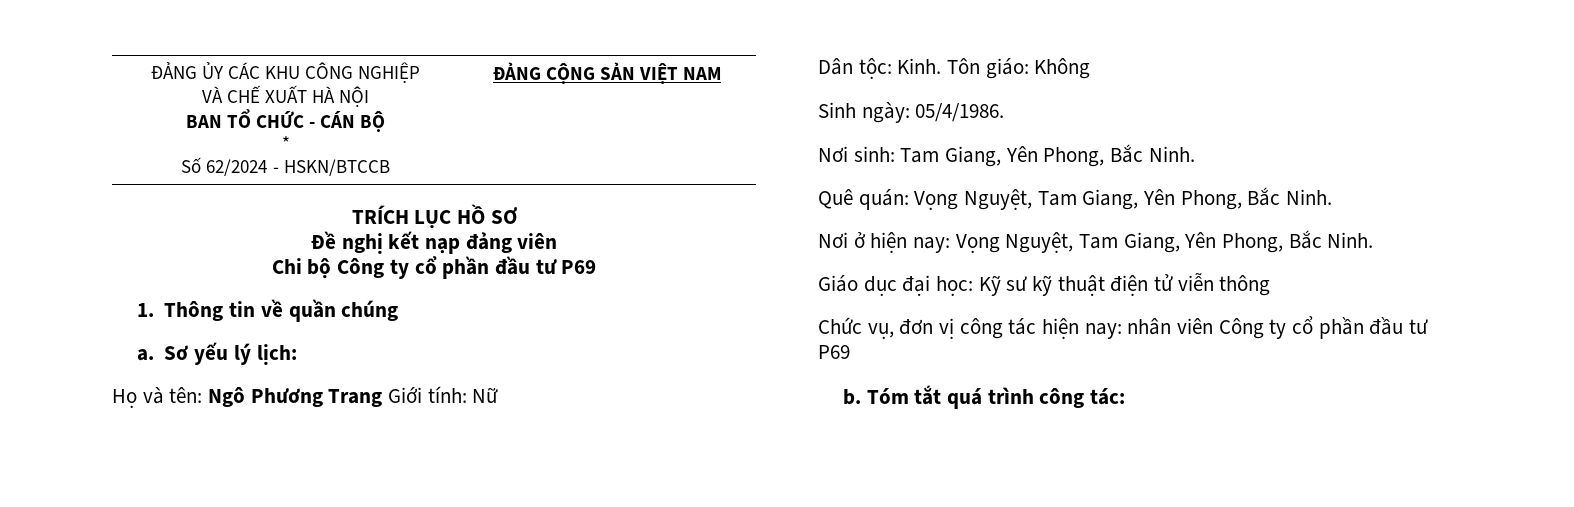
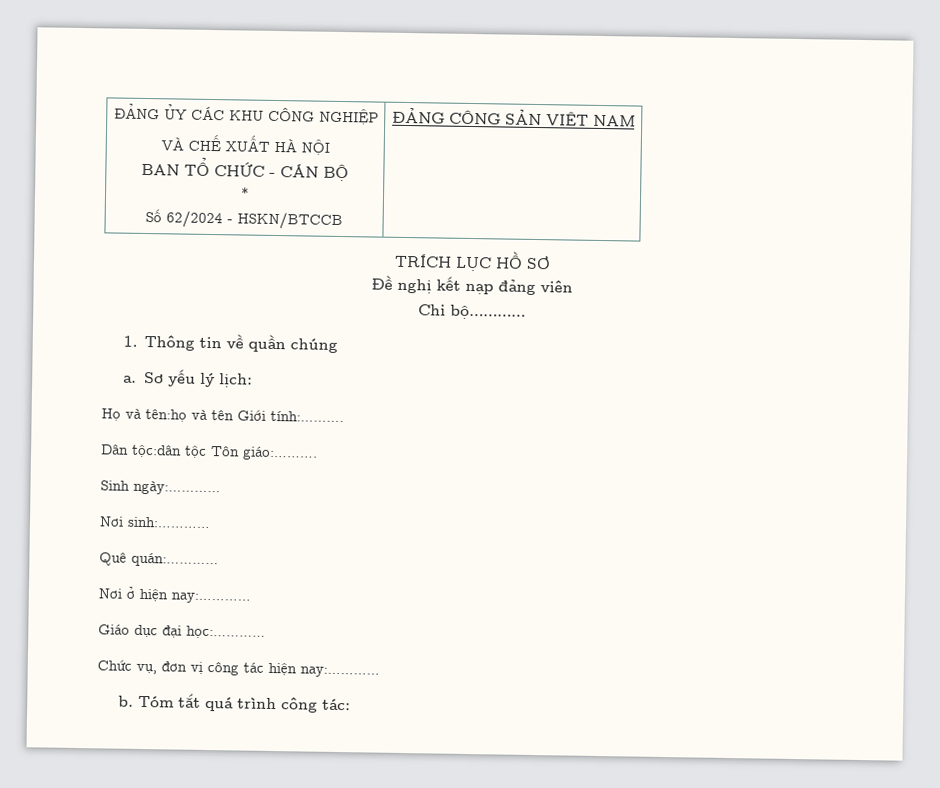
[307,256,597,279] bộ Công ty cổ phần đầu tư P69 -> [449,304,526,320] bộ…………
[169,386,499,407] [818,58,1091,79] tên: Ngô Phương Trang Giới tính: Nữ // Dân tộc: Kinh. Tôn giáo: Không -> [145,408,344,423] [101,443,318,461] tên:họ và tên Giới tính:………. // Dân tộc:dân tộc Tôn giáo:……….
[861,102,1005,123] [818,144,1195,167] [818,187,1333,210] [818,230,1374,253] [818,273,1271,296] ngày: 05/4/1986. // Nơi sinh: Tam Giang, Yên Phong, Bắc Ninh. // Quê quán: Vọng Nguyệt, Tam Giang, Yên Phong, Bắc Ninh. // Nơi ở hiện nay: Vọng Nguyệt, Tam Giang, Yên Phong, Bắc Ninh. // Giáo dục đại học: Kỹ sư kỹ thuật điện tử viễn thông -> [133,480,221,496] [99,516,211,529] [99,551,219,568] [98,586,251,604] [98,624,266,639] ngày:………… // Nơi sinh:………… // Quê quán:………… // Nơi ở hiện nay:………… // Giáo dục đại học:…………
[1084,316,1429,339] [818,345,850,359] nay: nhân viên Công ty cổ phần đầu tư P69 -> [300,666,380,678] nay:…………

